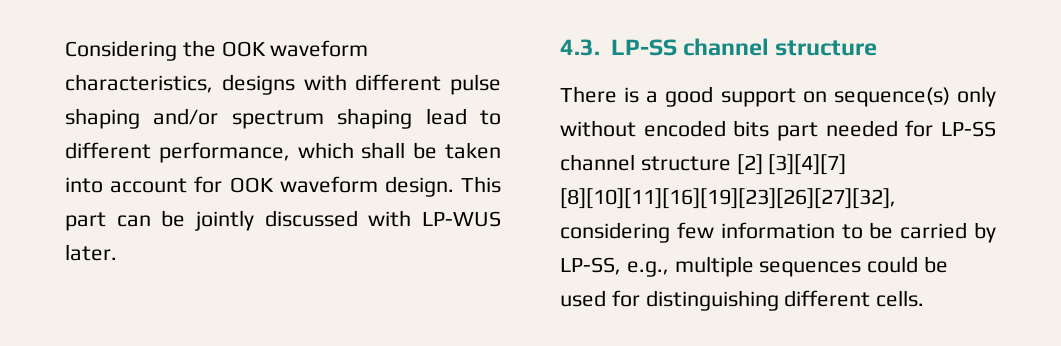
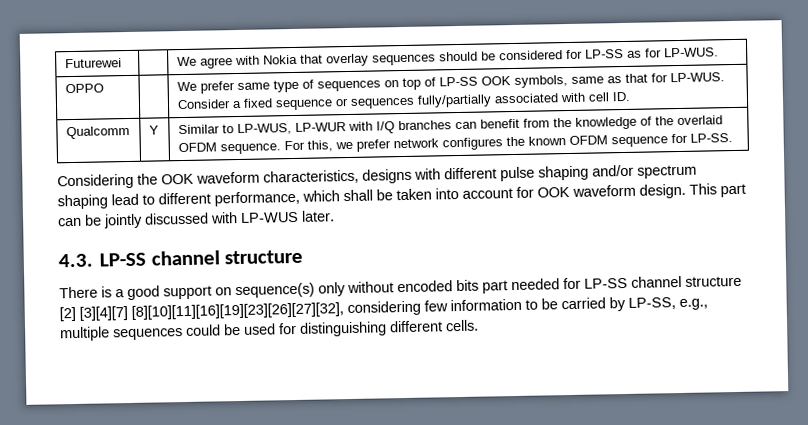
(65, 50) none -> [64,58,122,69] [176,47,719,69] [64,83,104,94] [176,72,725,94] [176,91,631,111] [65,125,130,140] [148,125,159,135] [177,115,723,136] [177,133,733,155] Futurewei | | We agree with Nokia that overlay sequences should be considered for LP-SS as for LP-WUS. // OPPO | | We prefer same type of sequences on top of LP-SS OOK symbols, same as that for LP-WUS. Consider a fixed sequence or sequences fully/partially associated with cell ID. // Qualcomm | Y | Similar to LP-WUS, LP-WUR with I/Q branches can benefit from the knowledge of the overlaid OFDM sequence. For this, we prefer network configures the known OFDM sequence for LP-SS. //

